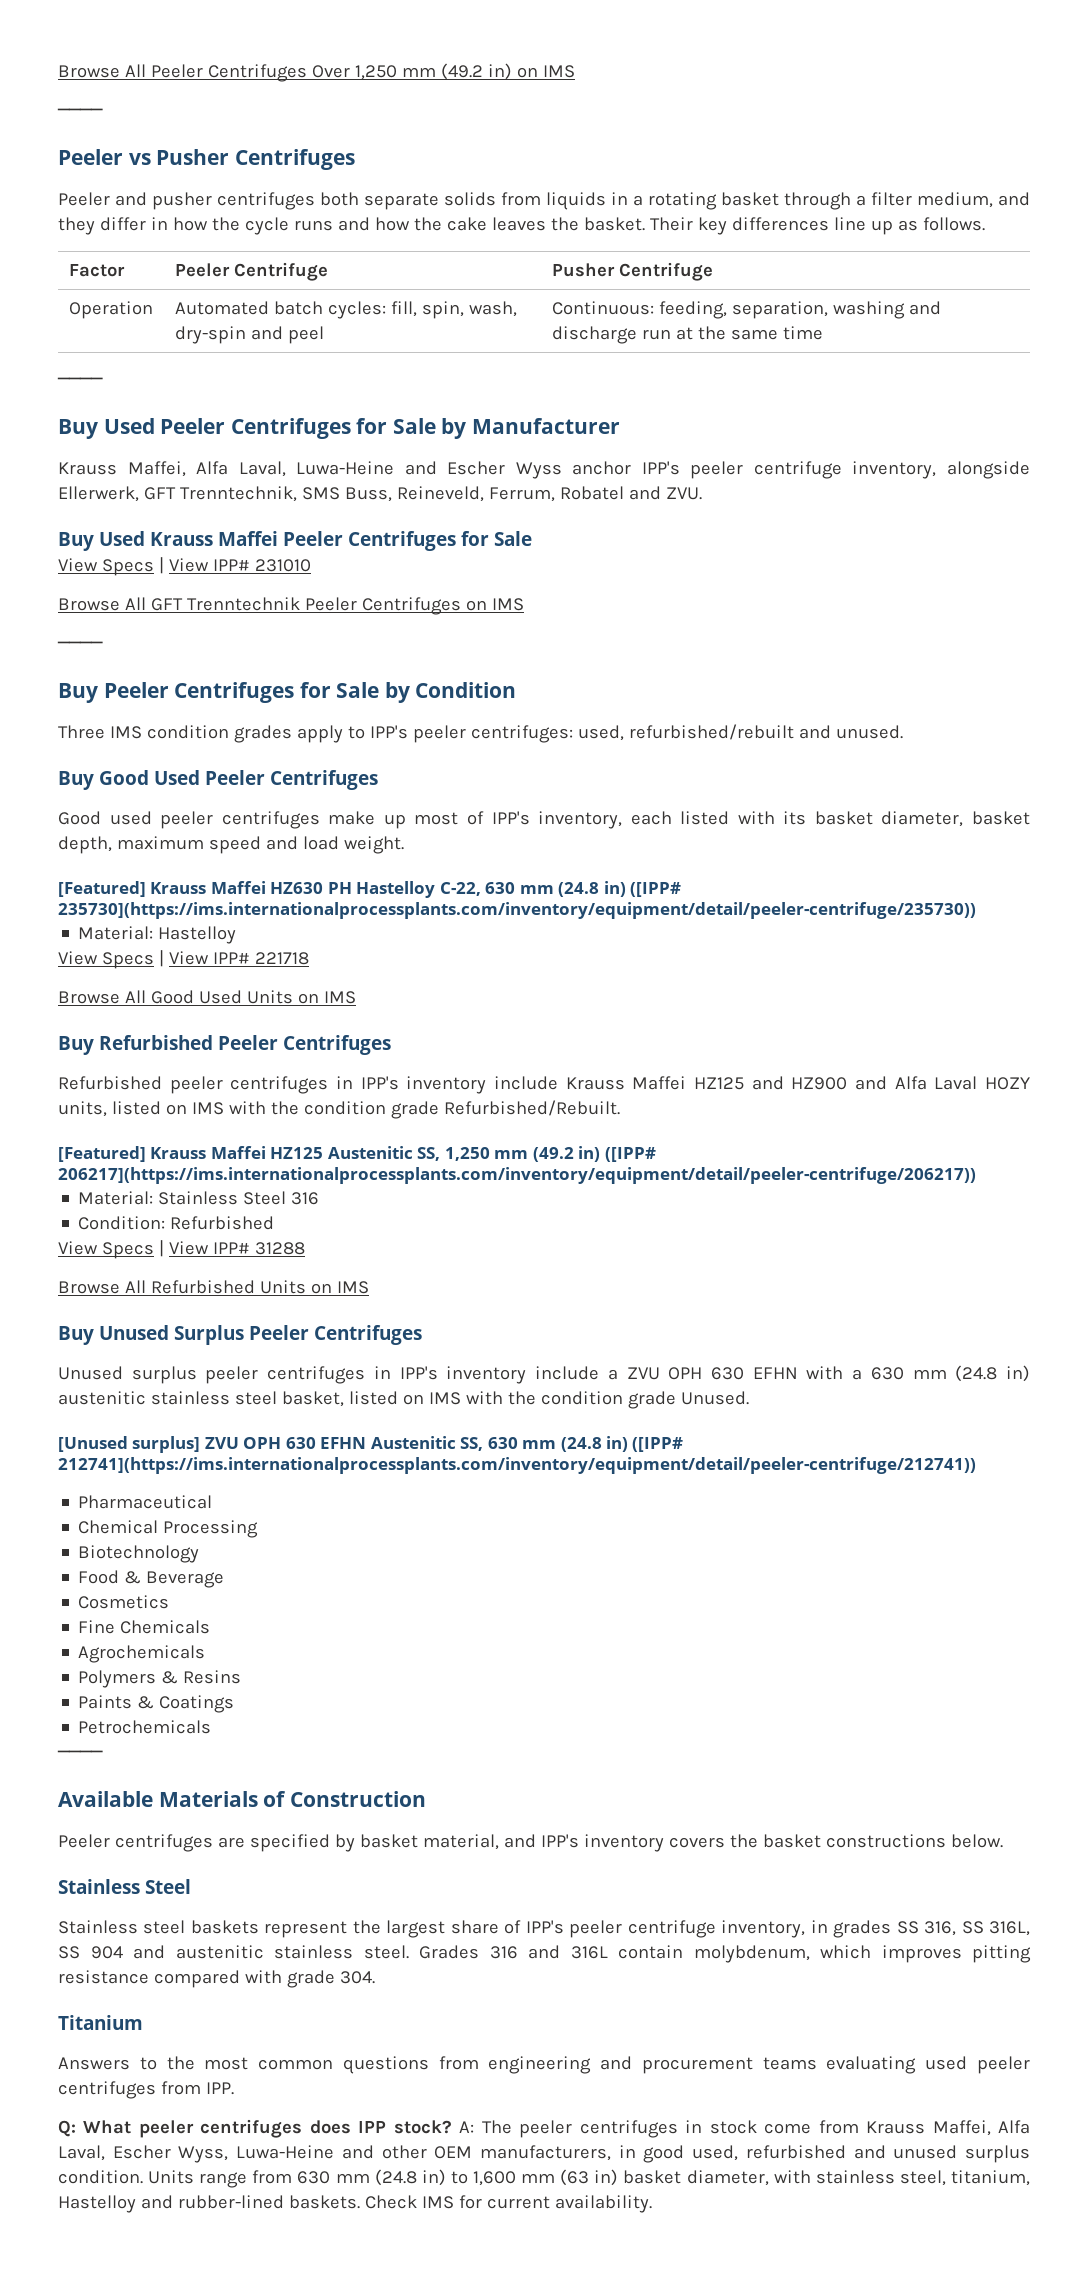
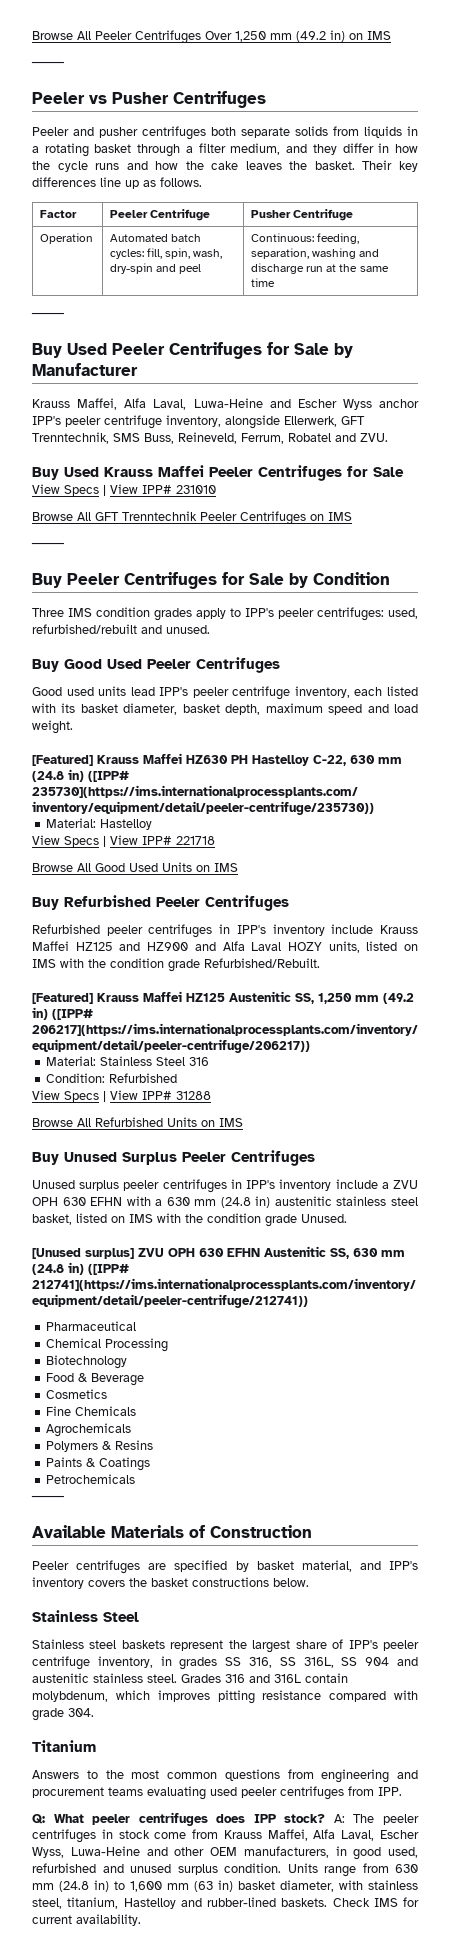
[160,811,530,829] peeler centrifuges make up most of IPP's -> [98,686,291,700] units lead IPP's peeler centrifuge

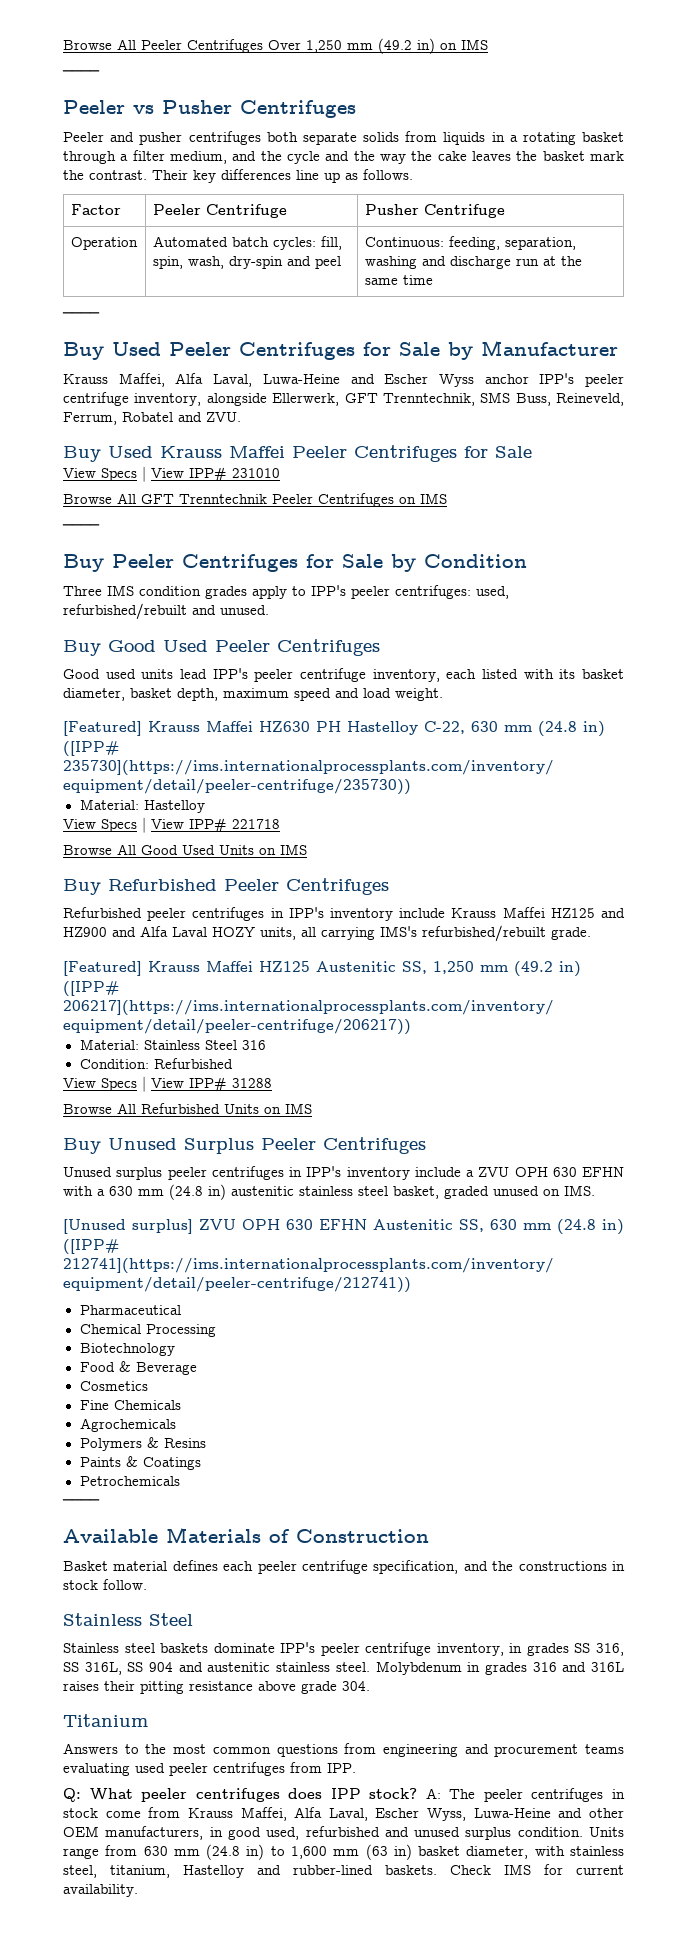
[312,143,419,155] [32,161,355,172] they differ in how the cycle runs and how the cake leaves the basket. -> [260,151,624,164] [63,170,147,180] the cycle and the way the cake leaves the basket mark the contrast.
[366,941,418,951] [32,958,320,972] listed on IMS with the condition grade Refurbished/Rebuilt. -> [301,925,591,942] all carrying IMS's refurbished/rebuilt grade.
[76,1213,347,1227] listed on IMS with the condition grade Unused. -> [444,1185,595,1199] graded unused on IMS.
[32,1560,418,1574] [32,1577,309,1589] Peeler centrifuges are specified by basket material, and IPP's inventory covers the basket constructions below. -> [63,1560,625,1574] [63,1579,147,1590] Basket material defines each peeler centrifuge specification, and the constructions in stock follow.
[170,1639,344,1653] represent the largest share of -> [213,1643,275,1653] dominate
[181,1673,348,1683] [32,1690,418,1704] Grades 316 and 316L contain molybdenum, which improves pitting resistance compared with -> [375,1661,624,1675] [63,1681,296,1694] Molybdenum in grades 316 and 316L raises their pitting resistance above

